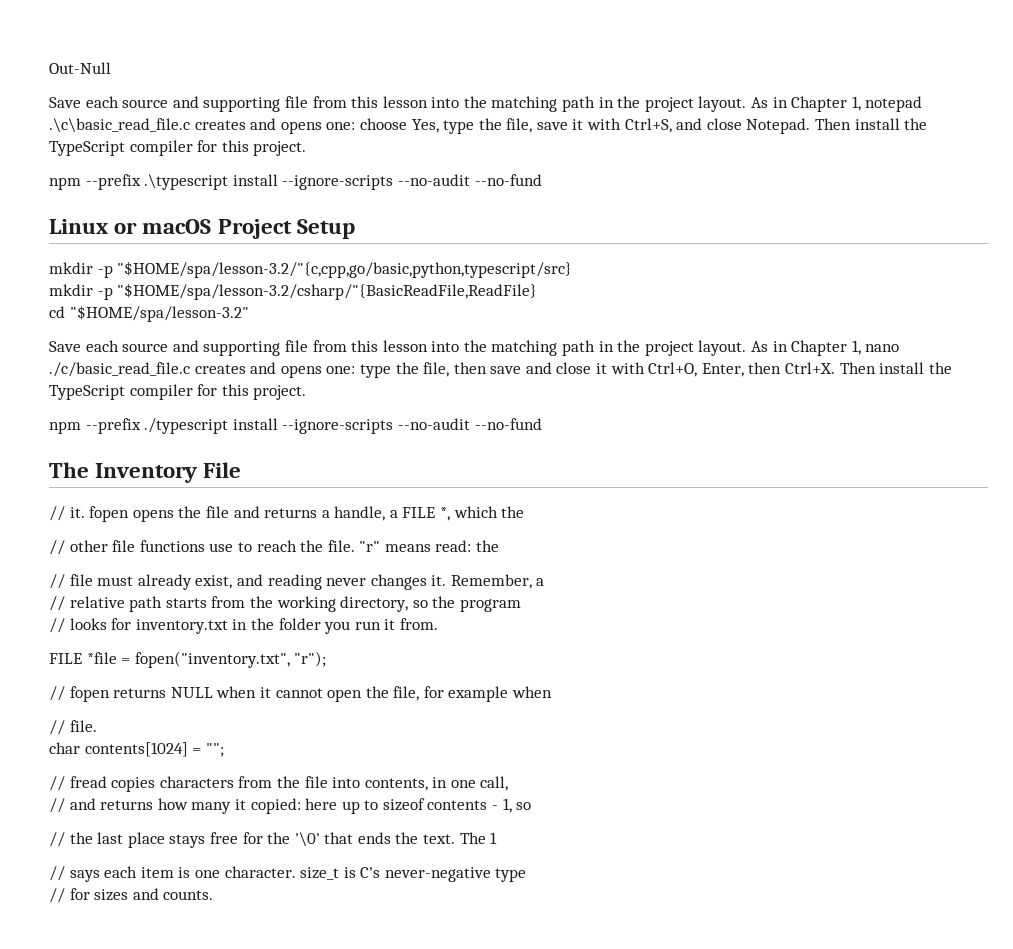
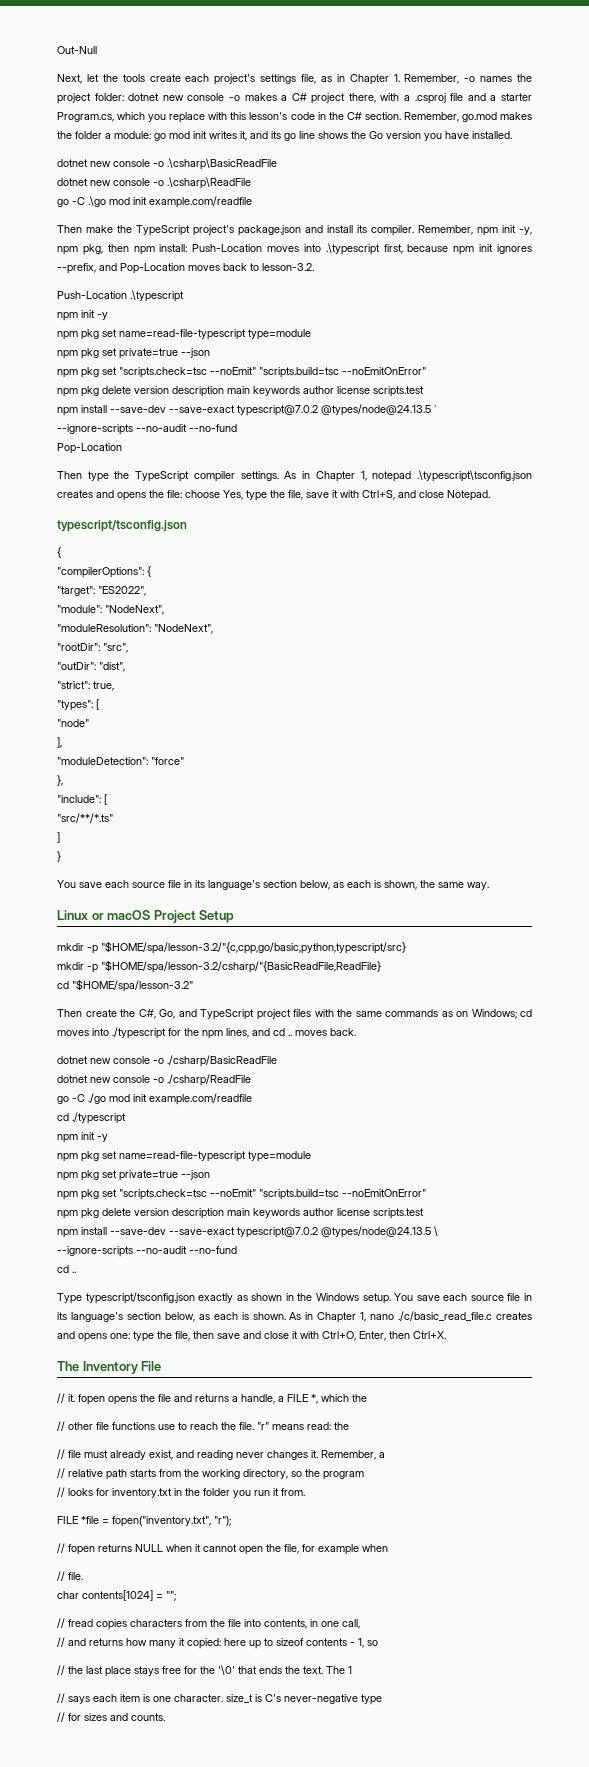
[49,96,747,112] Save each source and supporting file from this lesson into the matching path in the project layout. -> [57,74,532,85] [57,93,532,104] [57,112,532,123] [57,131,512,141] [57,158,277,170] [57,177,251,189] [57,196,252,208] [57,225,532,236] [57,243,533,255] [57,263,314,274] [57,290,184,302] [57,310,108,321] [57,329,311,340] [57,348,210,359] [57,367,426,378] [57,386,424,397] [57,404,437,416] [57,424,237,435] [57,443,122,454] [57,471,279,482] Next, let the tools create each project's settings file, as in Chapter 1. Remember, -o names the project folder: dotnet new console -o makes a C# project there, with a .csproj file and a starter Program.cs, which you replace with this lesson's code in the C# section. Remember, go.mod makes the folder a module: go mod init writes it, and its go line shows the Go version you have installed. // dotnet new console -o .\csharp\BasicReadFile // dotnet new console -o .\csharp\ReadFile // go -C .\go mod init example.com/readfile // Then make the TypeScript project's package.json and install its compiler. Remember, npm init -y, npm pkg, then npm install: Push-Location moves into .\typescript first, because npm init ignores --prefix, and Pop-Location moves back to lesson-3.2. // Push-Location .\typescript // npm init -y // npm pkg set name=read-file-typescript type=module // npm pkg set private=true --json // npm pkg set "scripts.check=tsc --noEmit" "scripts.build=tsc --noEmitOnError" // npm pkg delete version description main keywords author license scripts.test // npm install --save-dev --save-exact typescript@7.0.2 @types/node@24.13.5 ` // --ignore-scripts --no-audit --no-fund // Pop-Location // Then type the TypeScript compiler settings.
[49,118,356,134] .\c\basic_read_file.c creates and opens one: -> [417,470,532,482] [57,490,182,501] .\typescript\tsconfig.json creates and opens the file:
[815,118,928,130] [49,140,307,156] [49,174,542,190] Then install the TypeScript compiler for this project. // npm --prefix .\typescript install --ignore-scripts --no-audit --no-fund -> [57,520,187,532] [57,547,61,558] [57,566,151,578] [57,586,146,596] [57,605,164,615] [57,624,213,634] [57,643,128,653] [57,662,125,672] [57,681,114,691] [57,699,99,711] [57,719,89,727] [57,737,62,748] [57,757,184,765] [57,775,63,786] [57,794,107,805] [57,813,113,823] [57,832,60,843] [57,851,61,862] [57,880,489,890] // typescript/tsconfig.json // { // "compilerOptions": { // "target": "ES2022", // "module": "NodeNext", // "moduleResolution": "NodeNext", // "rootDir": "src", // "outDir": "dist", // "strict": true, // "types": [ // "node" // ], // "moduleDetection": "force" // }, // "include": [ // "src/**/*.ts" // ] // } // You save each source file in its language's section below, as each is shown, the same way.
[49,340,747,356] Save each source and supporting file from this lesson into the matching path in the project layout. -> [57,1009,532,1020] [57,1027,356,1039] [57,1055,277,1067] [57,1074,251,1086] [57,1093,252,1105] [57,1112,126,1124] [57,1132,108,1143] [57,1151,311,1162] [57,1170,210,1181] [57,1189,426,1200] [57,1208,424,1219] [57,1226,438,1238] [57,1246,237,1257] [57,1265,76,1273] [57,1292,532,1304] [57,1312,286,1322] Then create the C#, Go, and TypeScript project files with the same commands as on Windows; cd moves into ./typescript for the npm lines, and cd .. moves back. // dotnet new console -o ./csharp/BasicReadFile // dotnet new console -o ./csharp/ReadFile // go -C ./go mod init example.com/readfile // cd ./typescript // npm init -y // npm pkg set name=read-file-typescript type=module // npm pkg set private=true --json // npm pkg set "scripts.check=tsc --noEmit" "scripts.build=tsc --noEmitOnError" // npm pkg delete version description main keywords author license scripts.test // npm install --save-dev --save-exact typescript@7.0.2 @types/node@24.13.5 \ // --ignore-scripts --no-audit --no-fund // cd .. // Type typescript/tsconfig.json exactly as shown in the Windows setup. You save each source file in its language's section below, as each is shown.
[839,362,952,374] [49,384,307,400] [49,418,542,434] Then install the TypeScript compiler for this project. // npm --prefix ./typescript install --ignore-scripts --no-audit --no-fund -> (446, 1335) none

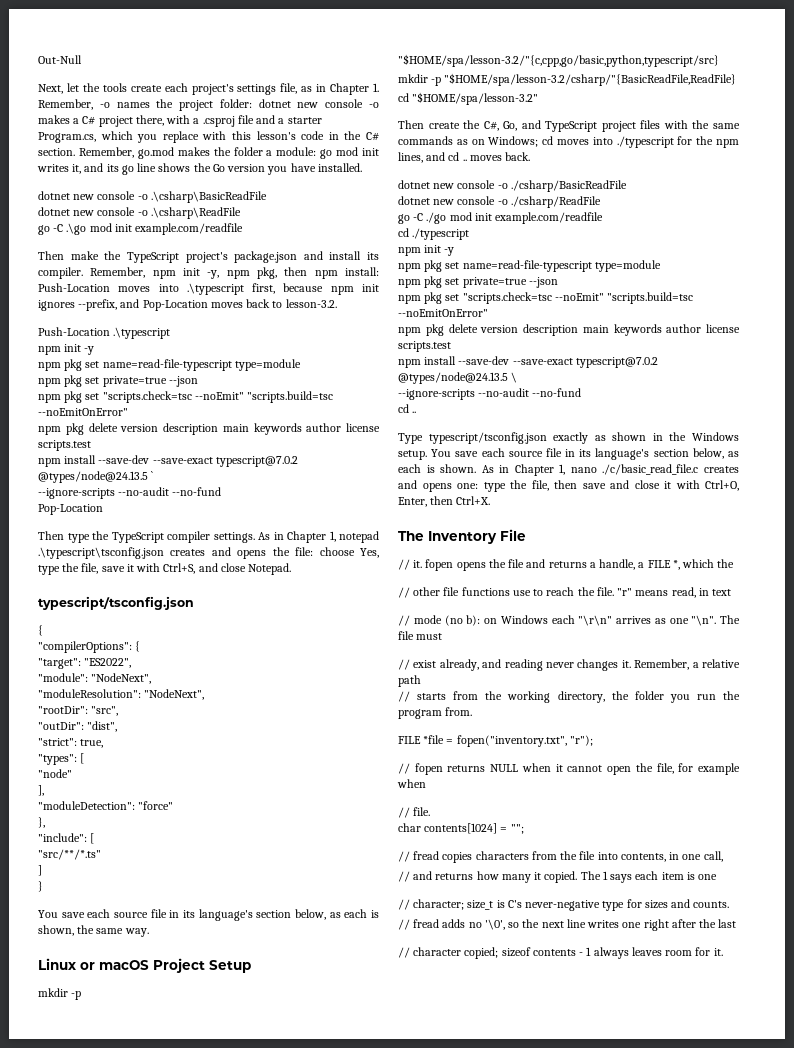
[307,1422,349,1430] [57,1449,65,1459] read: the // // -> [671,587,732,598] [398,615,740,626] read, in text // // mode (no b): on Windows each "\r\n" arrives as one "\n". The
[110,1450,173,1460] already exist, -> [398,659,479,671] // // exist already,
[57,1468,127,1480] // // relative path -> [702,659,740,668] [398,675,421,687] [398,691,410,702] relative path // //
[291,1469,364,1480] [57,1487,182,1498] so the program // // looks for inventory.txt in -> (605, 697) none
[273,1488,279,1496] it -> [723,691,740,700] [398,709,442,719] the program
[187,1638,378,1649] [57,1665,323,1677] copied: here up to sizeof contents - 1, so // // the last place stays free for the '\0' that ends the text. -> [544,871,578,883] copied.
[57,1693,65,1703] // // -> (608, 875) none
[174,1694,223,1702] character. -> [398,899,465,910] // // character;
[57,1712,65,1722] // // -> (625, 906) none
(165, 1717) none -> [398,919,737,931] [398,947,723,959] // // fread adds no '\0', so the next line writes one right after the last // // character copied; sizeof contents - 1 always leaves room for it.

